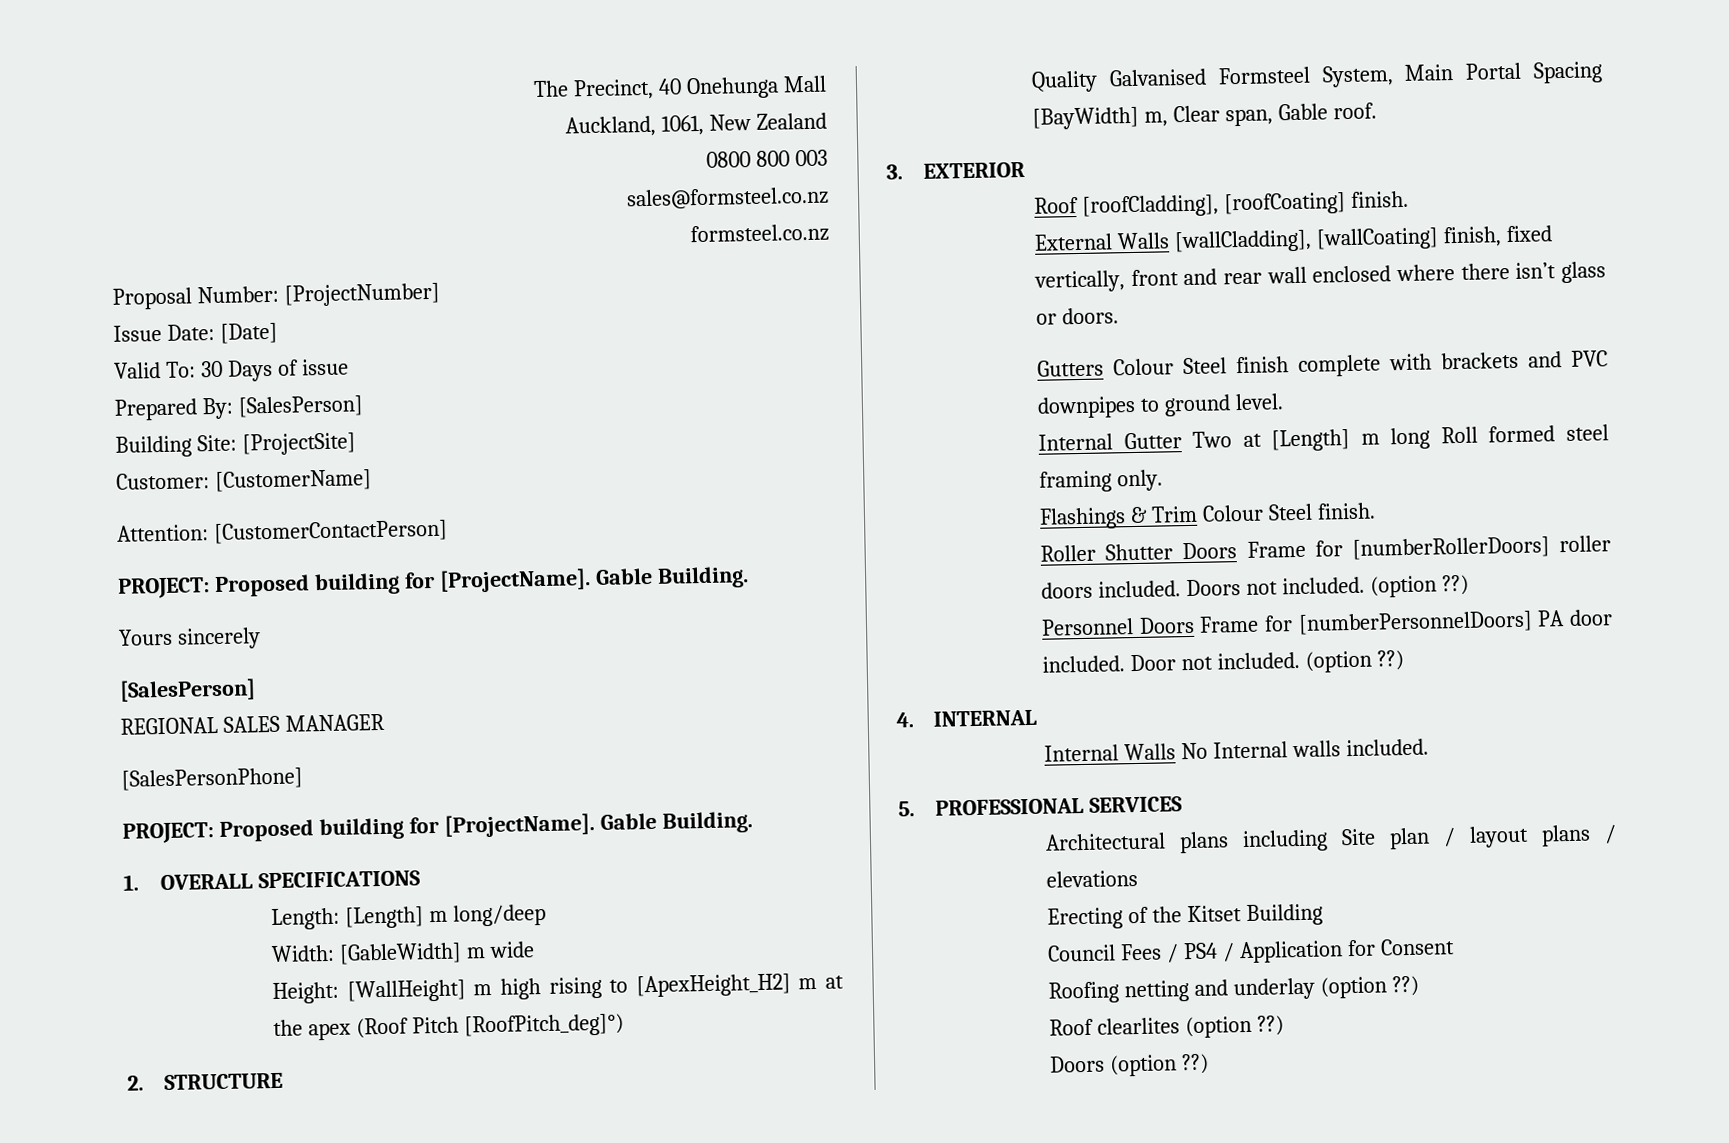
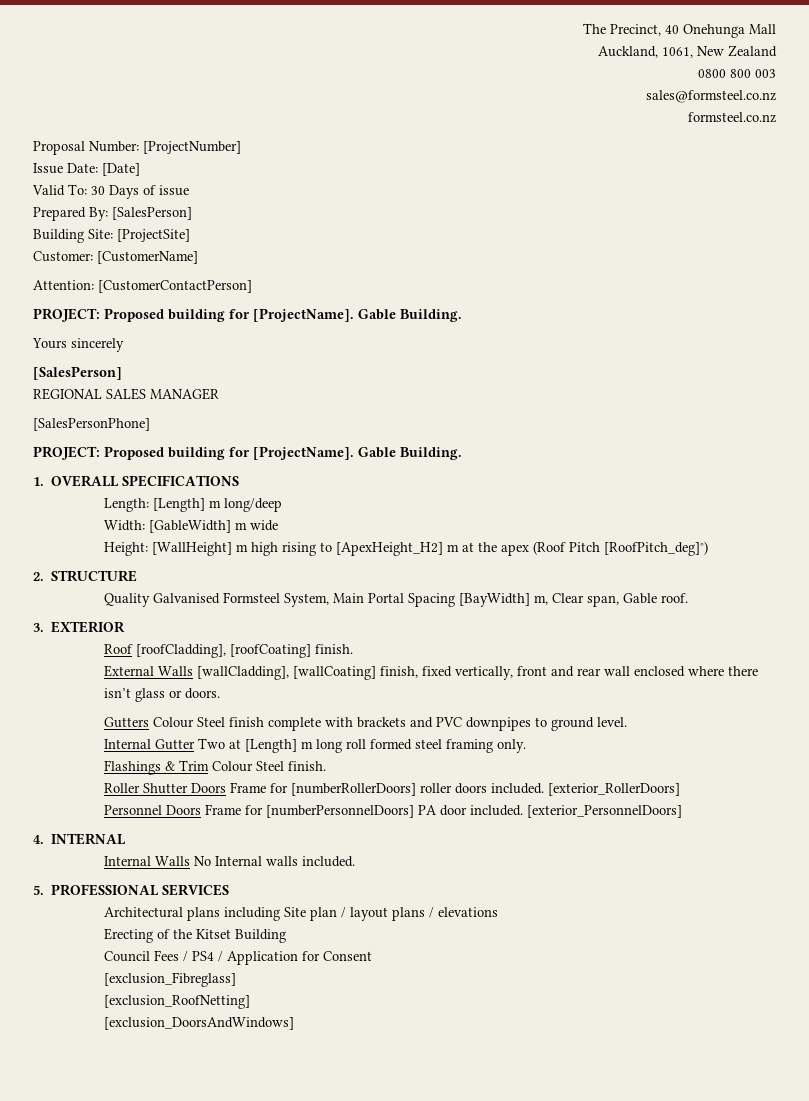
[1440,426,1478,444] Roll -> [346,739,367,749] roll
[1186,574,1469,598] Doors not included. (option ??) -> [548,783,681,796] [exterior_RollerDoors]
[1130,650,1404,673] Door not included. (option ??) -> [527,805,683,818] [exterior_PersonnelDoors]
[1048,975,1419,1004] [1049,1015,1285,1039] [1050,1053,1210,1077] Roofing netting and underlay (option ??) // Roof clearlites (option ??) // Doors (option ??) -> [104,972,237,987] [104,995,251,1009] [104,1017,295,1030] [exclusion_Fibreglass] // [exclusion_RoofNetting] // [exclusion_DoorsAndWindows]

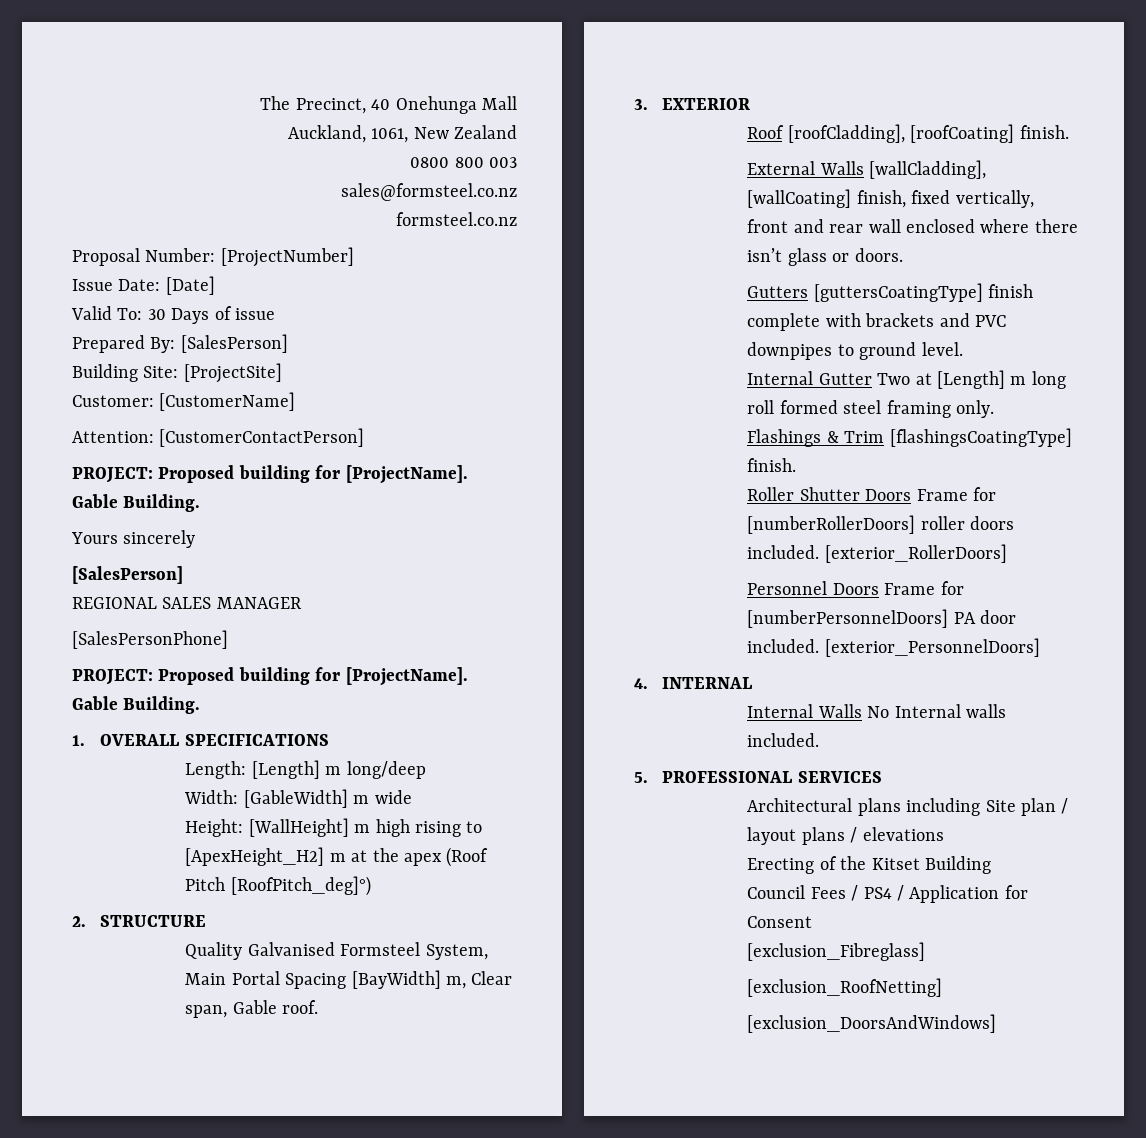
[153,717,226,728] Colour Steel -> [813,283,983,302] [guttersCoatingType]
[212,761,285,772] Colour Steel -> [889,428,1072,447] [flashingsCoatingType]

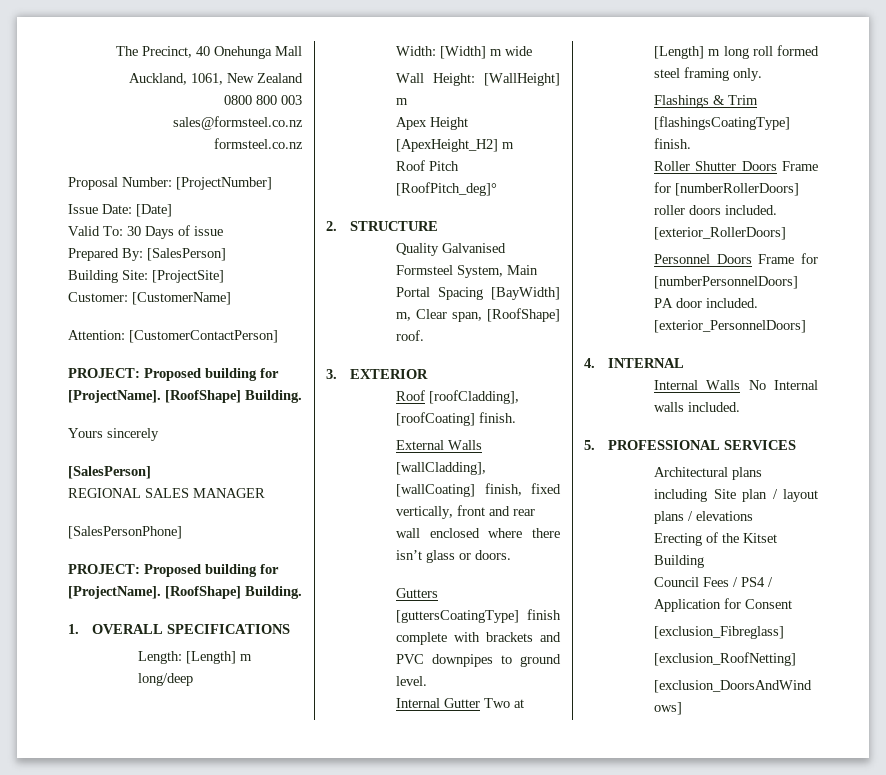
[72,494,118,508] Gable -> [165,390,241,403] [RoofShape]
[72,696,118,710] Gable -> [165,586,241,599] [RoofShape]
[243,789,348,808] [GableWidth] -> [440,46,487,59] [Width]
(412, 797) none -> [396,73,425,83] Wall
[375,819,483,837] high rising to -> [396,117,469,130] // Apex Height
[351,847,489,867] [185,876,371,896] at the apex (Roof Pitch [RoofPitch_deg]°) -> [396,160,460,171] [396,182,498,196] // Roof Pitch [RoofPitch_deg]°
[232,1000,277,1014] Gable -> [487,308,560,322] [RoofShape]

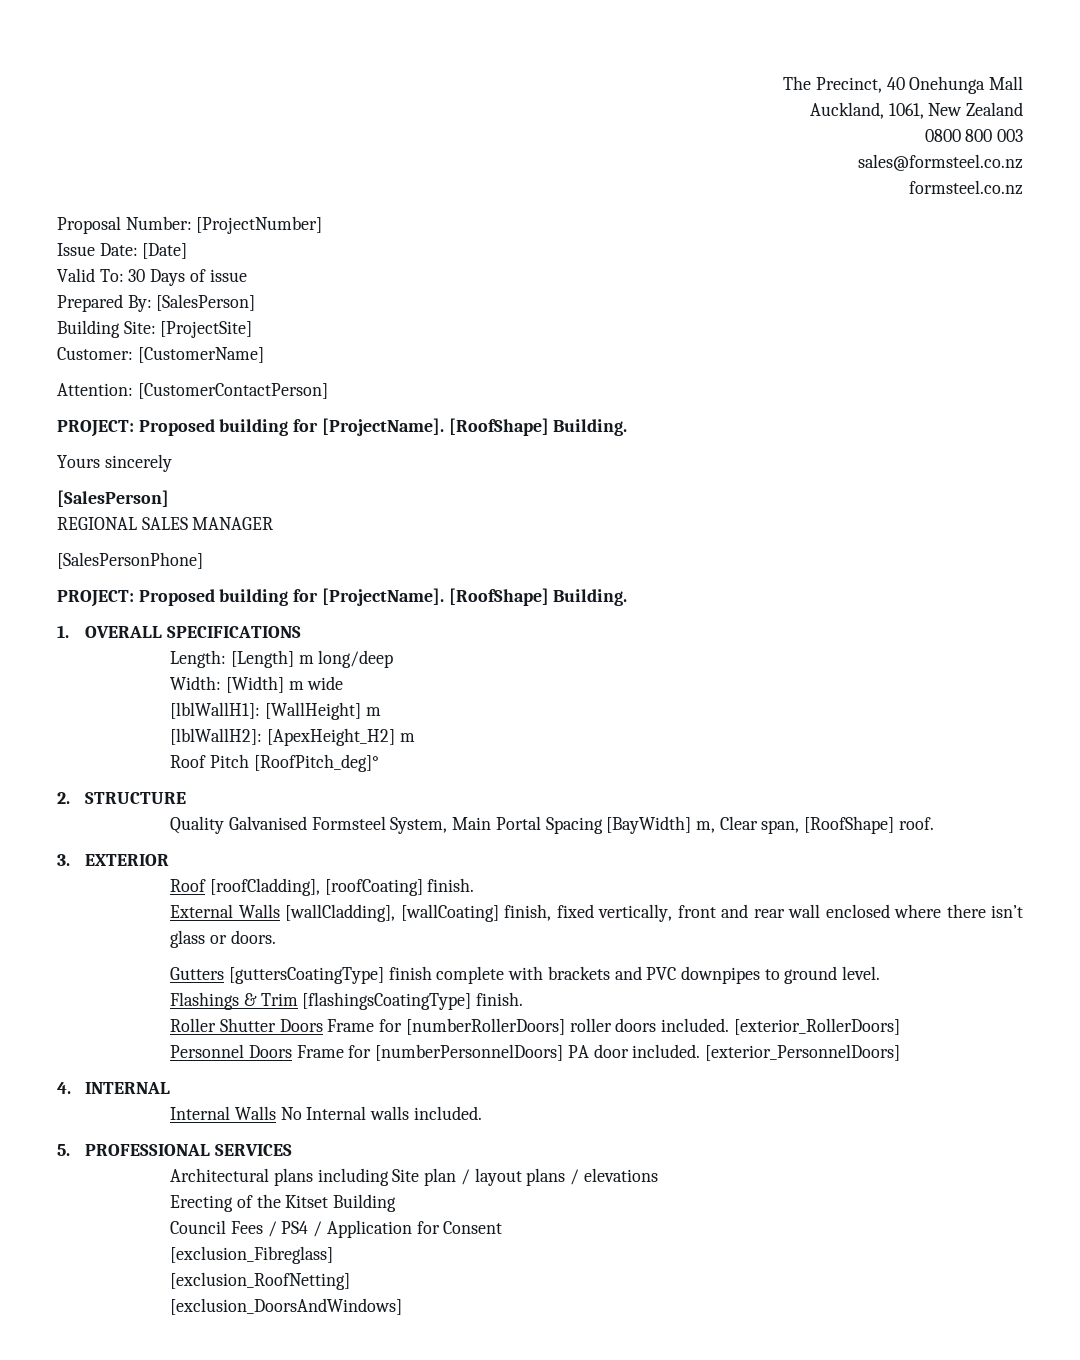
[396,73,476,86] Wall Height: -> [170,702,261,719] [lblWallH1]:
[396,117,469,130] Apex Height -> [170,728,263,745] [lblWallH2]:
[396,698,525,708] [654,45,819,59] [654,67,763,81] // Internal Gutter Two at [Length] m long roll formed steel framing only. -> (881, 973) none

